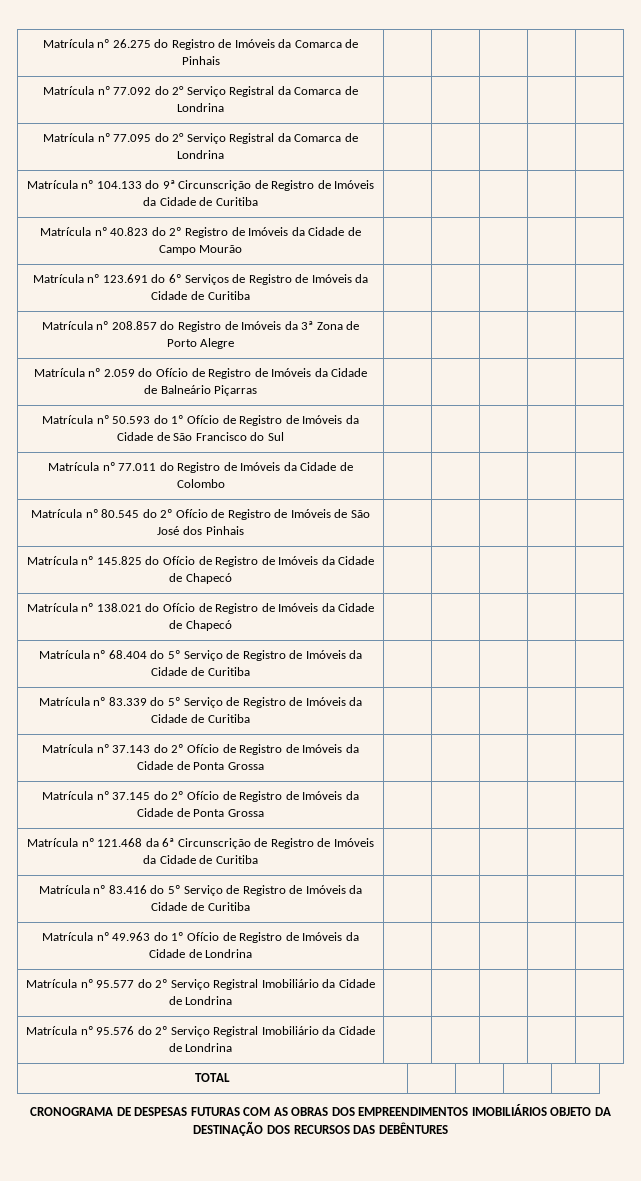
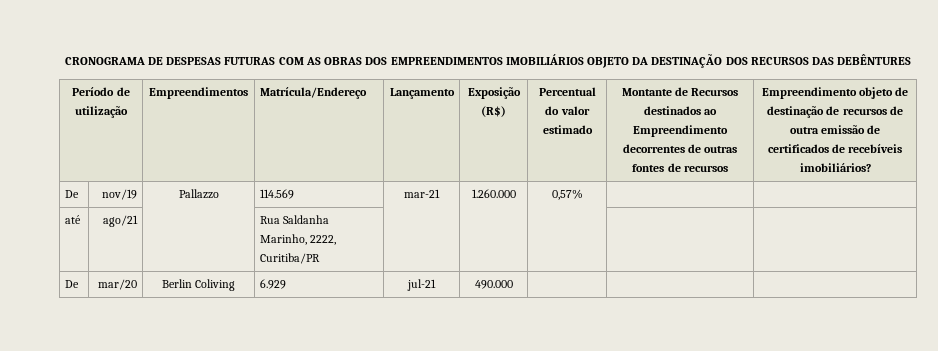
[42,39,359,50] [181,56,220,65] [43,86,358,97] [177,103,224,112] [43,133,358,144] [177,150,224,159] [26,180,375,191] [143,197,258,206] [40,227,361,238] [158,245,243,255] [32,274,369,285] [151,291,250,300] [41,321,360,332] [166,338,235,349] [33,368,368,379] [143,385,258,396] [42,415,359,426] [117,432,284,441] [48,462,353,473] [176,479,225,488] [31,509,370,520] [157,526,244,535] [26,556,375,567] [169,573,232,584] [26,603,375,614] [169,620,232,631] [38,650,363,661] [151,667,250,676] [38,697,363,708] [151,714,250,723] [42,744,359,755] [137,761,264,770] [42,791,359,802] [137,808,264,817] [27,838,374,849] [143,855,258,864] [38,885,363,896] [151,902,250,911] [42,932,359,943] [148,949,253,958] [26,979,375,990] [168,996,233,1005] [26,1026,375,1037] [168,1043,233,1052] [195,1073,230,1082] Matrícula nº 26.275 do Registro de Imóveis da Comarca de Pinhais | | | | | // Matrícula nº 77.092 do 2° Serviço Registral da Comarca de Londrina | | | | | // Matrícula nº 77.095 do 2° Serviço Registral da Comarca de Londrina | | | | | // Matrícula nº 104.133 do 9ª Circunscrição de Registro de Imóveis da Cidade de Curitiba | | | | | // Matrícula nº 40.823 do 2º Registro de Imóveis da Cidade de Campo Mourão | | | | | // Matrícula nº 123.691 do 6º Serviços de Registro de Imóveis da Cidade de Curitiba | | | | | // Matrícula nº 208.857 do Registro de Imóveis da 3ª Zona de Porto Alegre | | | | | // Matrícula nº 2.059 do Ofício de Registro de Imóveis da Cidade de Balneário Piçarras | | | | | // Matrícula nº 50.593 do 1º Ofício de Registro de Imóveis da Cidade de São Francisco do Sul | | | | | // Matrícula nº 77.011 do Registro de Imóveis da Cidade de Colombo | | | | | // Matrícula nº 80.545 do 2º Ofício de Registro de Imóveis de São José dos Pinhais | | | | | // Matrícula nº 145.825 do Ofício de Registro de Imóveis da Cidade de Chapecó | | | | | // Matrícula nº 138.021 do Ofício de Registro de Imóveis da Cidade de Chapecó | | | | | // Matrícula nº 68.404 do 5º Serviço de Registro de Imóveis da Cidade de Curitiba | | | | | // Matrícula nº 83.339 do 5º Serviço de Registro de Imóveis da Cidade de Curitiba | | | | | // Matrícula nº 37.143 do 2º Ofício de Registro de Imóveis da Cidade de Ponta Grossa | | | | | // Matrícula nº 37.145 do 2º Ofício de Registro de Imóveis da Cidade de Ponta Grossa | | | | | // Matrícula nº 121.468 da 6ª Circunscrição de Registro de Imóveis da Cidade de Curitiba | | | | | // Matrícula nº 83.416 do 5º Serviço de Registro de Imóveis da Cidade de Curitiba | | | | | // Matrícula nº 49.963 do 1º Ofício de Registro de Imóveis da Cidade de Londrina | | | | | // Matrícula nº 95.577 do 2º Serviço Registral Imobiliário da Cidade de Londrina | | | | | // Matrícula nº 95.576 do 2º Serviço Registral Imobiliário da Cidade de Londrina | | | | | // TOTAL | | | | // -> (64, 61) none
(448, 1128) none -> [72,87,130,96] [75,106,128,118] [149,87,248,99] [259,87,367,99] [389,88,455,99] [467,87,521,99] [481,106,506,117] [538,87,596,96] [545,106,590,115] [542,125,593,134] [621,87,739,96] [643,106,718,115] [633,125,728,137] [622,144,738,153] [632,163,728,172] [761,87,909,99] [767,106,903,118] [789,125,881,134] [767,144,903,153] [799,163,871,172] [64,190,79,198] [102,189,138,200] [178,189,219,199] [259,189,294,199] [404,189,440,198] [471,189,516,198] [551,189,583,200] [64,215,81,224] [103,215,139,227] [259,215,330,224] [259,234,337,245] [259,253,320,264] [64,280,79,288] [98,279,138,290] [161,279,236,291] [259,279,286,289] [407,279,436,291] [474,280,513,289] // Período de utilização | Empreendimentos | Matrícula/Endereço | Lançamento | Exposição (R$) | Percentual do valor estimado | Montante de Recursos destinados ao Empreendimento decorrentes de outras fontes de recursos | Empreendimento objeto de destinação de recursos de outra emissão de certificados de recebíveis imobiliários? // De | nov/19 | Pallazzo | 114.569 | mar-21 | 1.260.000 | 0,57% | | // até | ago/21 | | Rua Saldanha Marinho, 2222, Curitiba/PR | | | | | // De | mar/20 | Berlin Coliving | 6.929 | jul-21 | 490.000 | | |

